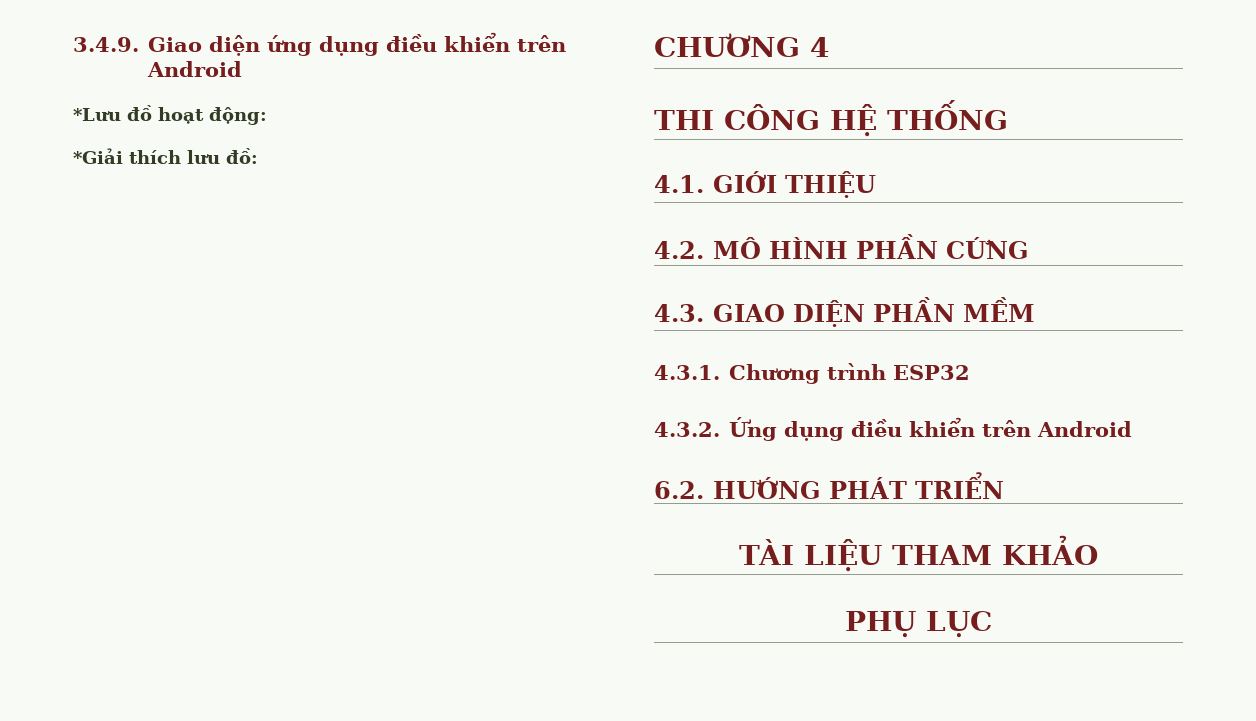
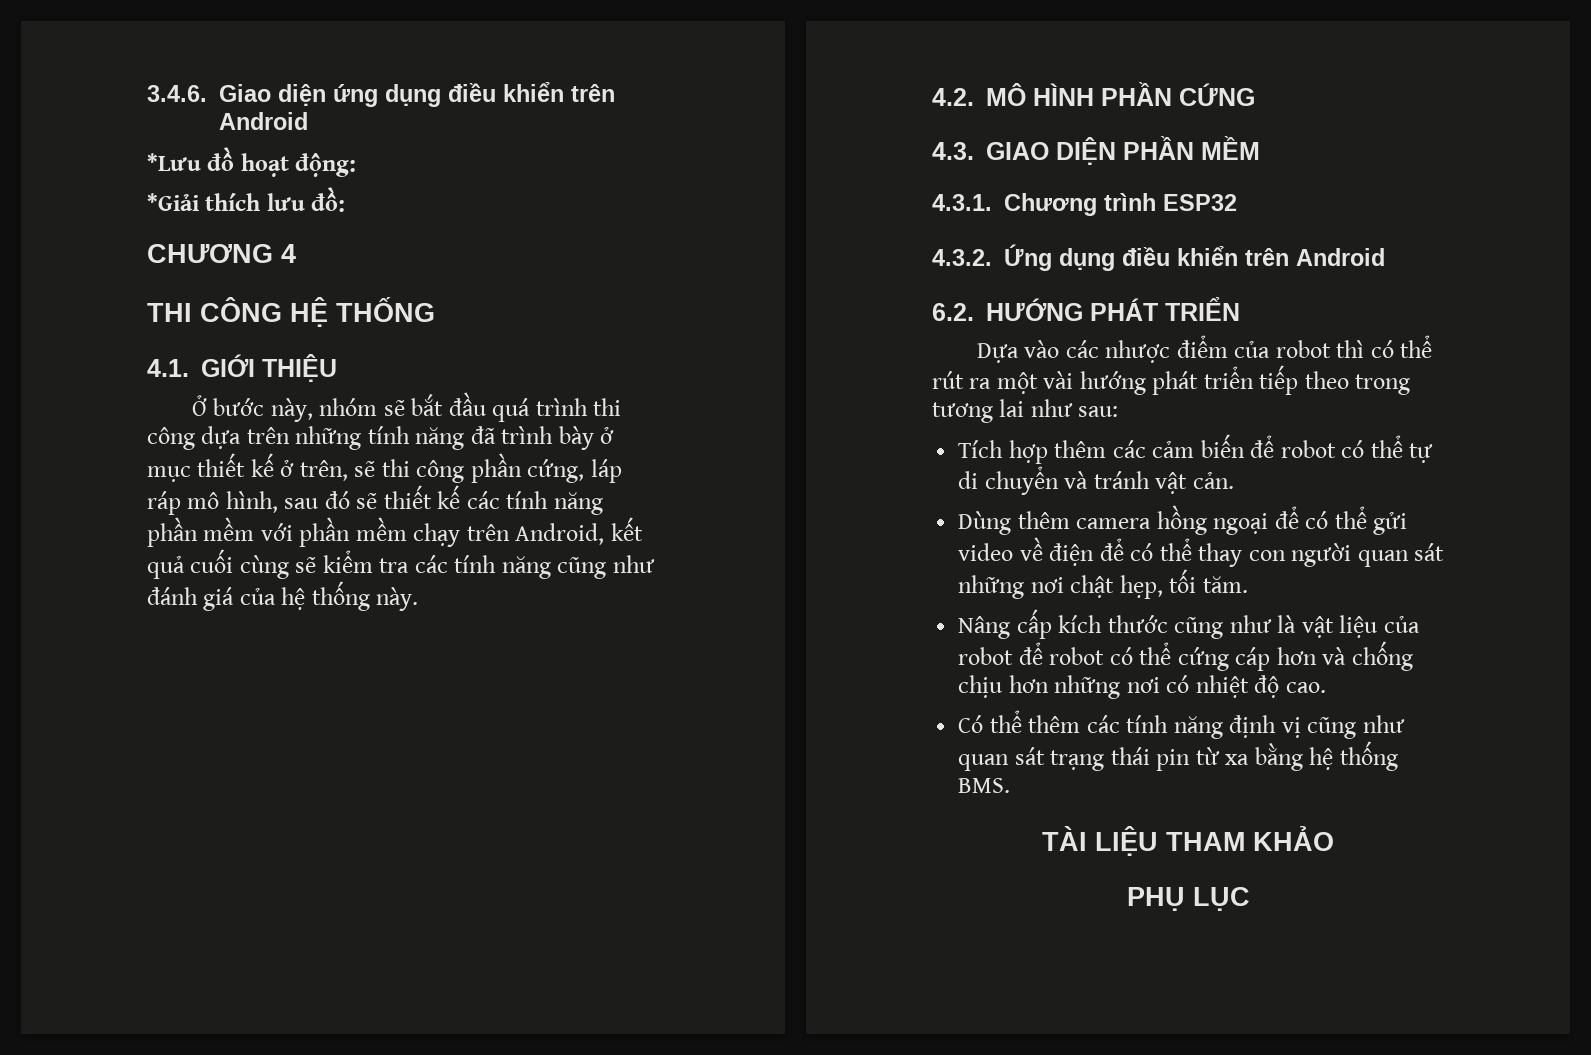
[73,37,139,52] 3.4.9. -> [147,85,207,102] 3.4.6.
(876, 185) none -> [191,392,622,422] [147,426,615,450] [147,453,622,483] [147,485,603,515] [147,517,643,547] [147,549,655,579] [147,581,419,611] // Ở bước này, nhóm sẽ bắt đầu quá trình thi công dựa trên những tính năng đã trình bày ở mục thiết kế ở trên, sẽ thi công phần cứng, láp ráp mô hình, sau đó sẽ thiết kế các tính năng phần mềm với phần mềm chạy trên Android, kết quả cuối cùng sẽ kiểm tra các tính năng cũng như đánh giá của hệ thống này.
(1004, 485) none -> [976,335,1433,363] [932,365,1411,395] [932,399,1119,423] [958,434,1434,464] [958,466,1234,495] [958,505,1408,535] [958,537,1445,567] [958,569,1248,599] [958,609,1420,639] [958,641,1413,671] [958,675,1326,699] [958,710,1405,739] [958,741,1398,771] [958,778,1011,793] // Dựa vào các nhược điểm của robot thì có thể rút ra một vài hướng phát triển tiếp theo trong tương lai như sau: // Tích hợp thêm các cảm biến để robot có thể tự di chuyển và tránh vật cản. // Dùng thêm camera hồng ngoại để có thể gửi video về điện để có thể thay con người quan sát những nơi chật hẹp, tối tăm. // Nâng cấp kích thước cũng như là vật liệu của robot để robot có thể cứng cáp hơn và chống chịu hơn những nơi có nhiệt độ cao. // Có thể thêm các tính năng định vị cũng như quan sát trạng thái pin từ xa bằng hệ thống BMS.

